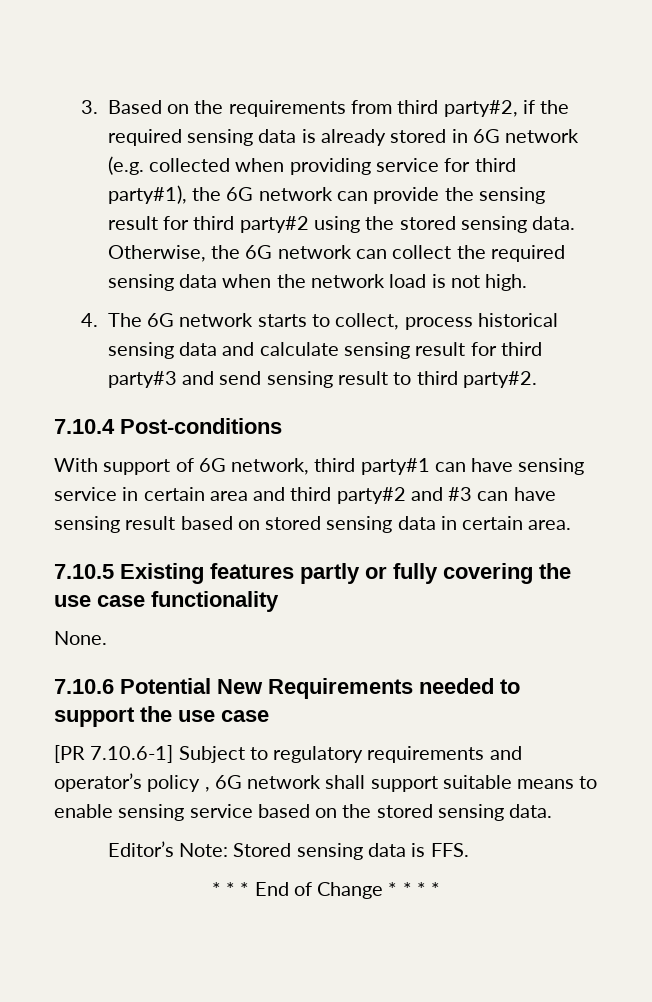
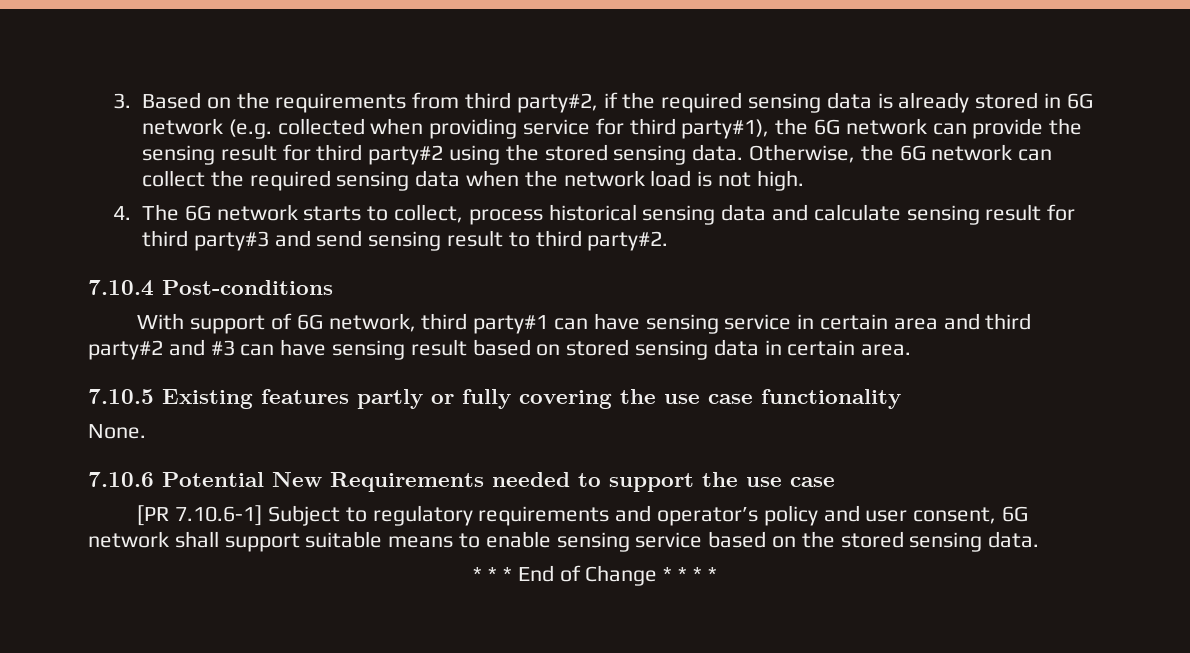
[204,787,210,792] , -> [823,505,997,524] and user consent,
[107,841,469,860] // Editor’s Note: Stored sensing data is FFS. -> (1040, 539) none

